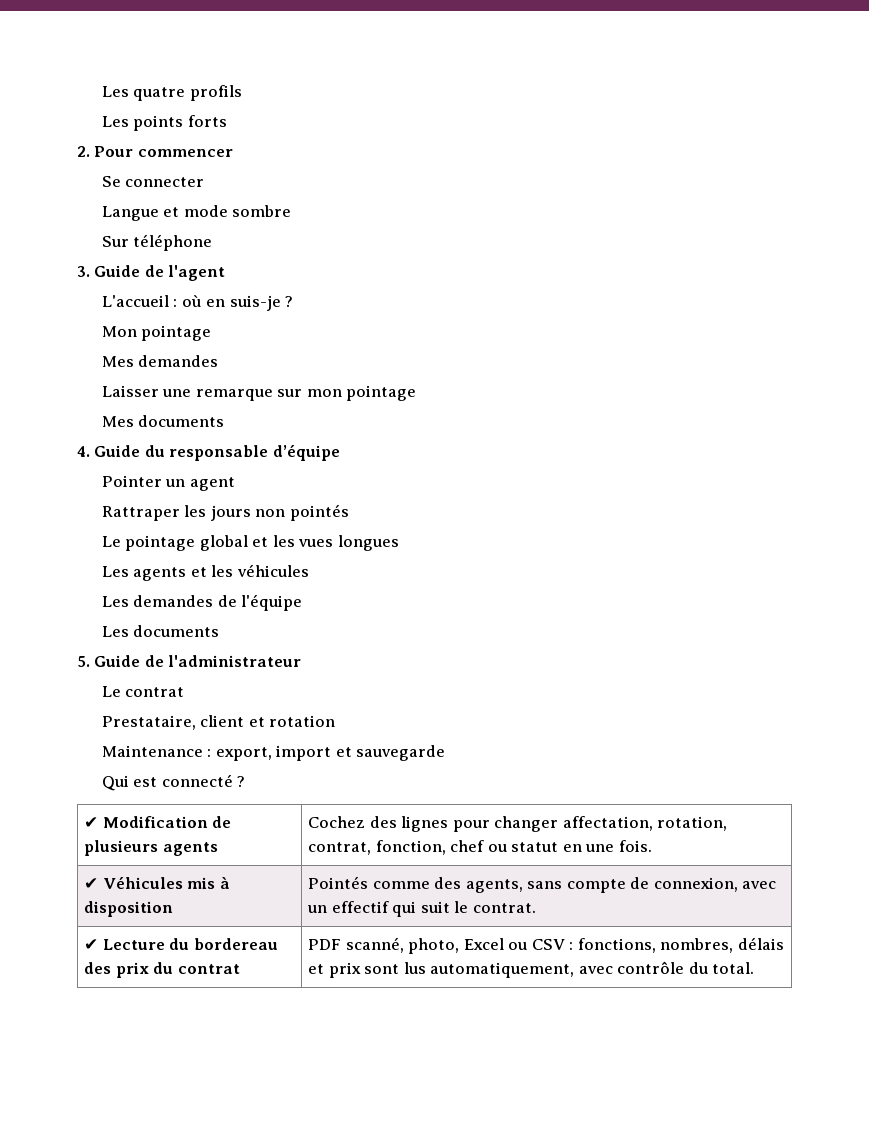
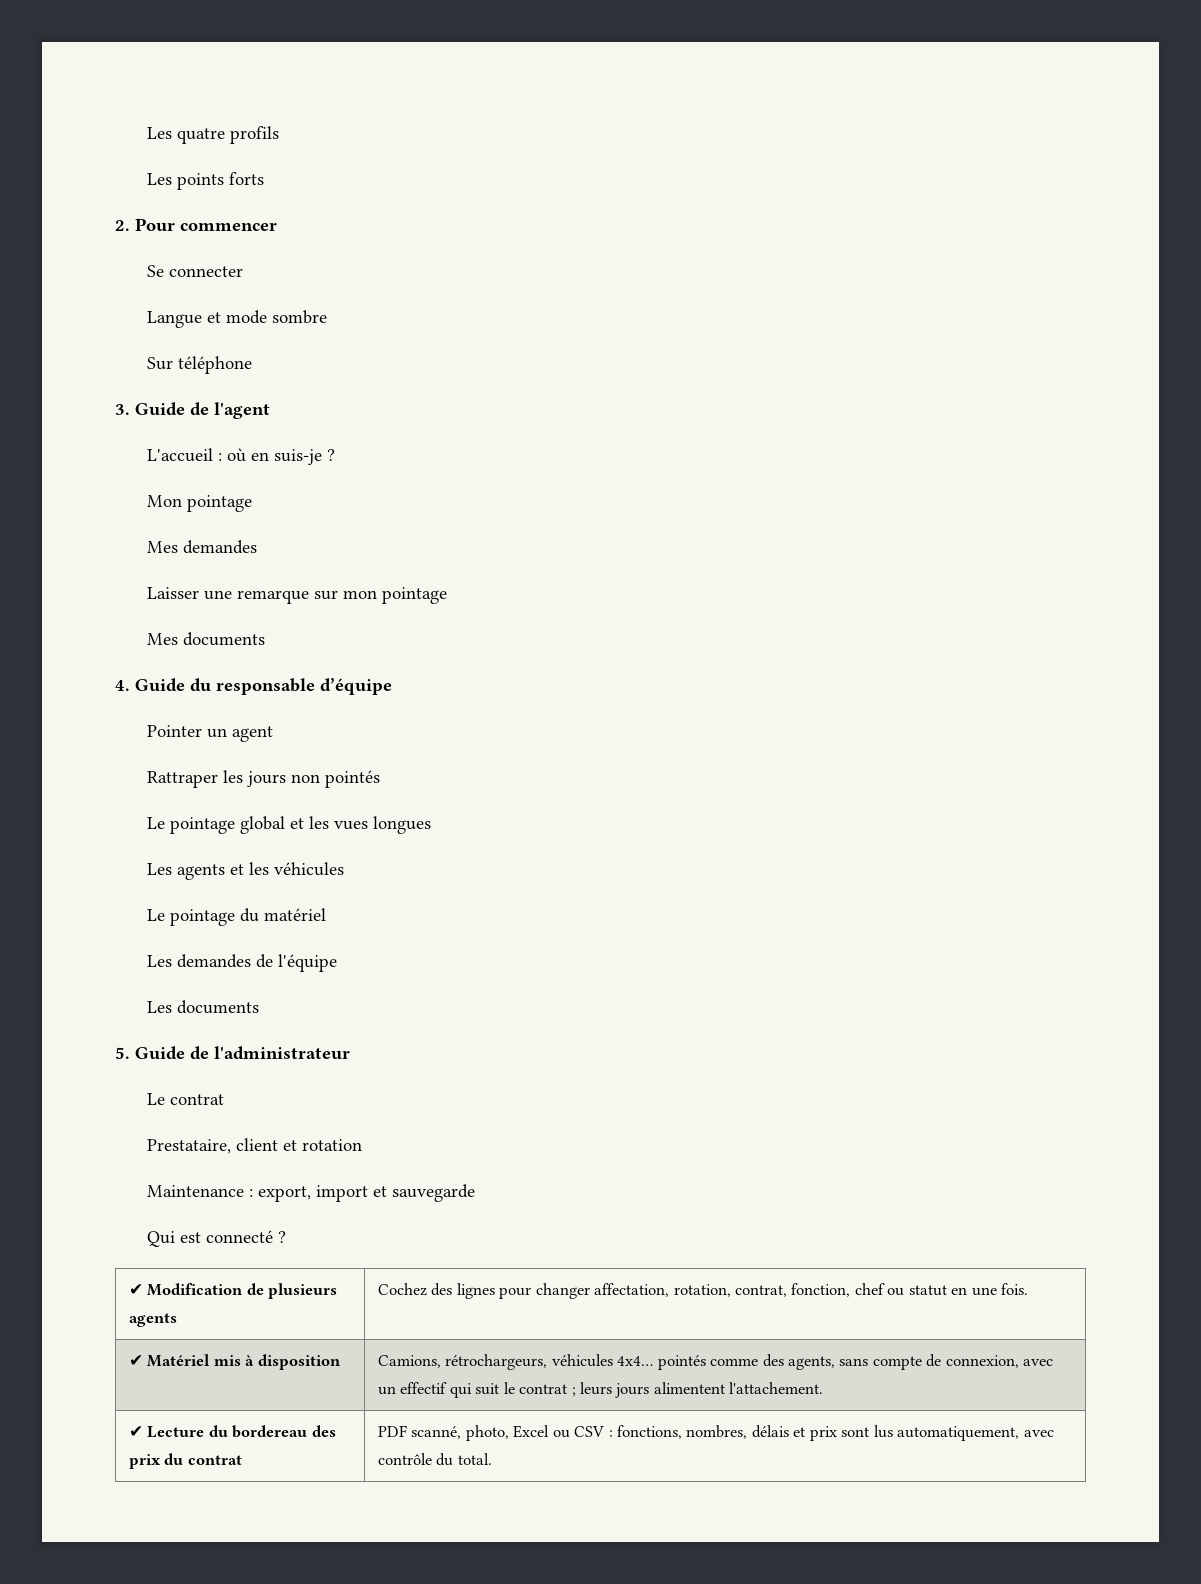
(309, 570) none -> [146,908,326,926] // Le pointage du matériel
[102,876,183,889] Véhicules -> [147,1354,211,1367] Matériel
[308,876,369,889] Pointés -> [377,1354,706,1370] Camions, rétrochargeurs, véhicules 4x4… pointés
[472,903,536,913] contrat. -> [519,1382,824,1398] contrat ; leurs jours alimentent l'attachement.

